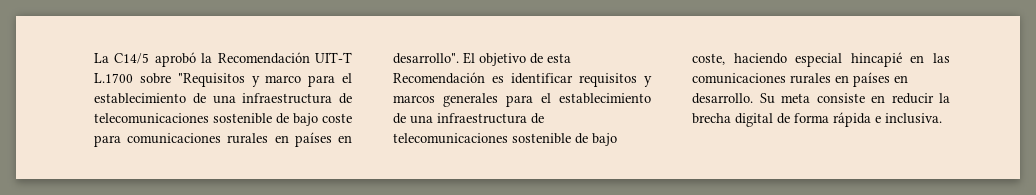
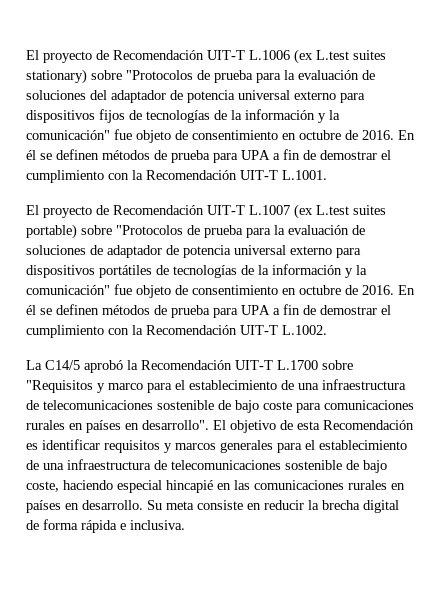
(94, 58) none -> [26,49,386,64] [26,69,375,84] [26,90,365,103] [26,109,340,123] [26,129,415,143] [26,149,391,163] [26,170,327,183] [26,204,386,219] [26,224,365,239] [26,245,361,258] [26,264,367,278] [26,284,415,298] [26,304,391,318] [26,325,327,338] El proyecto de Recomendación UIT-T L.1006 (ex L.test suites stationary) sobre "Protocolos de prueba para la evaluación de soluciones del adaptador de potencia universal externo para dispositivos fijos de tecnologías de la información y la comunicación" fue objeto de consentimiento en octubre de 2016. En él se definen métodos de prueba para UPA a fin de demostrar el cumplimiento con la Recomendación UIT-T L.1001. // El proyecto de Recomendación UIT-T L.1007 (ex L.test suites portable) sobre "Protocolos de prueba para la evaluación de soluciones de adaptador de potencia universal externo para dispositivos portátiles de tecnologías de la información y la comunicación" fue objeto de consentimiento en octubre de 2016. En él se definen métodos de prueba para UPA a fin de demostrar el cumplimiento con la Recomendación UIT-T L.1002. //

